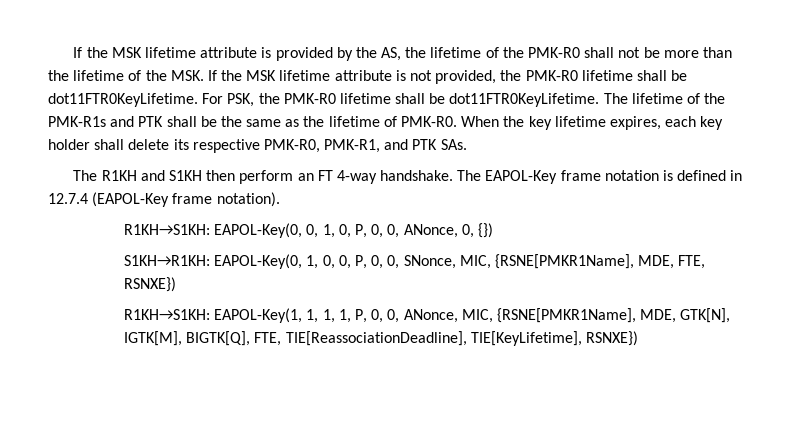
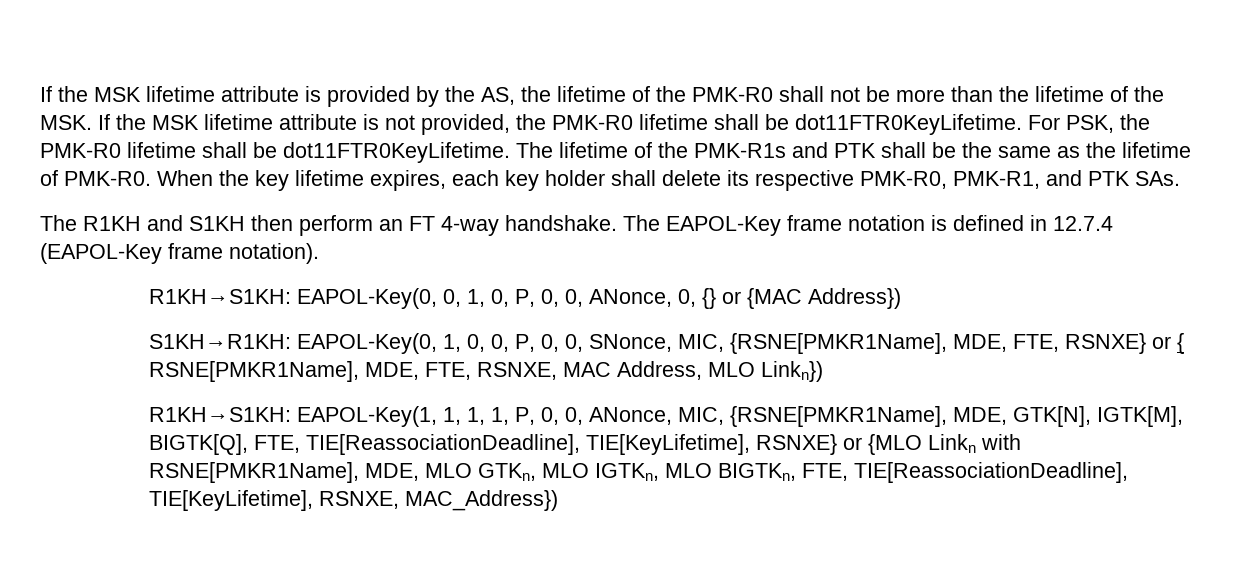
[477,223,493,238] {}) -> [702,288,902,309] {} or {MAC Address})
[124,277,177,292] RSNXE}) -> [1065,333,1185,354] [149,361,824,382] RSNXE} or { RSNE[PMKR1Name], MDE, FTE, RSNXE, MAC Address, MLO Linkn})
[586,331,639,346] RSNXE}) -> [756,434,1022,455] [149,462,1129,483] [149,490,559,511] RSNXE} or {MLO Linkn with RSNE[PMKR1Name], MDE, MLO GTKn, MLO IGTKn, MLO BIGTKn, FTE, TIE[ReassociationDeadline], TIE[KeyLifetime], RSNXE, MAC_Address})

